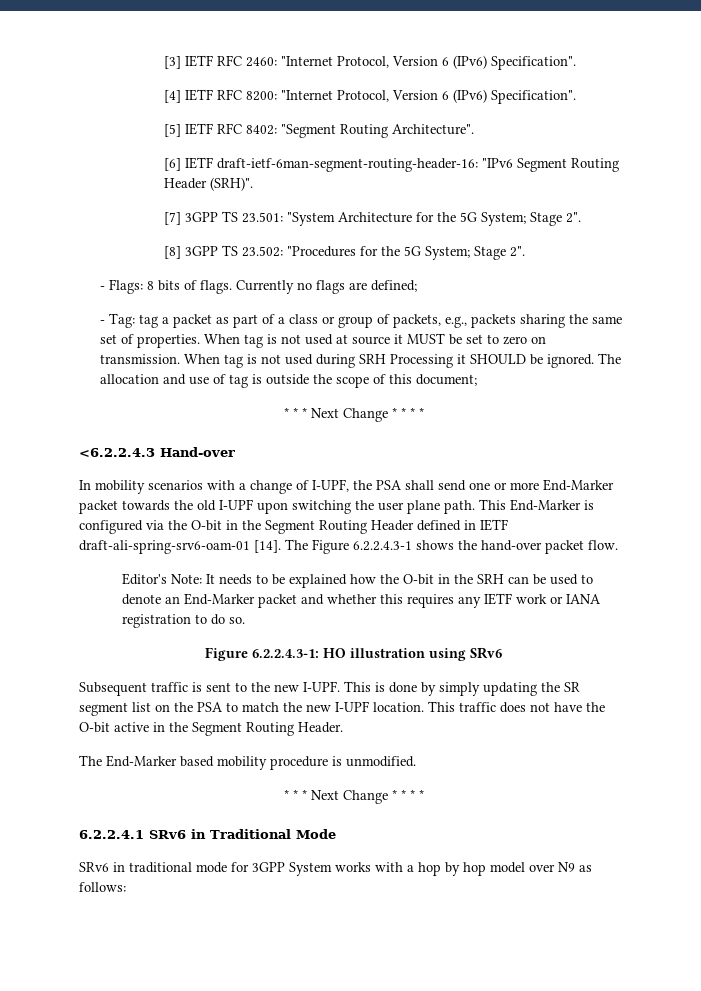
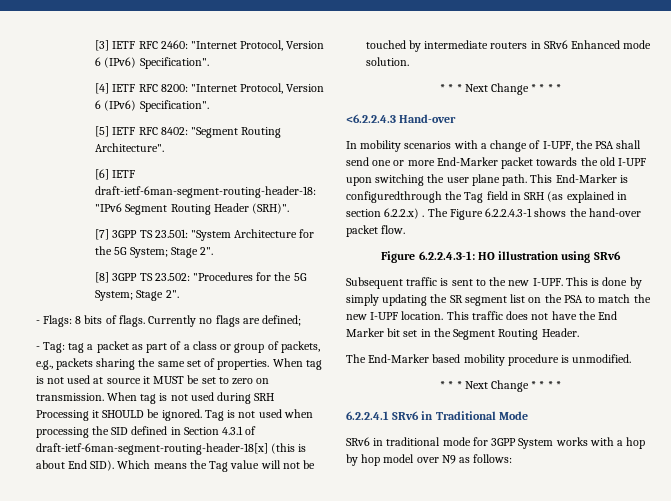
[217,158,479,172] draft-ietf-6man-segment-routing-header-16: -> [95,186,317,198] draft-ietf-6man-segment-routing-header-18:
[598,353,622,364] [100,374,478,388] The allocation and use of tag is outside the scope of this document; -> [204,409,313,421] [35,426,257,438] [35,443,307,455] [35,460,316,472] [365,40,652,52] [365,57,409,66] Tag is not used when processing the SID defined in Section 4.3.1 of draft-ietf-6man-segment-routing-header-18[x] (this is about End SID). Which means the Tag value will not be touched by intermediate routers in SRv6 Enhanced mode solution.
[79,519,508,534] [79,540,281,554] configured via the O-bit in the Segment Routing Header defined in IETF draft-ali-spring-srv6-oam-01 [14]. -> [346,191,627,203] [346,208,425,219] configuredthrough the Tag field in SRH (as explained in section 6.2.2.x) .
[121,573,593,588] [121,593,601,608] [121,614,245,628] // Editor's Note: It needs to be explained how the O-bit in the SRH can be used to denote an End-Marker packet and whether this requires any IETF work or IANA registration to do so. -> (406, 229) none
[79,722,149,733] O-bit active -> [598,311,618,320] [346,328,418,337] End Marker bit set

